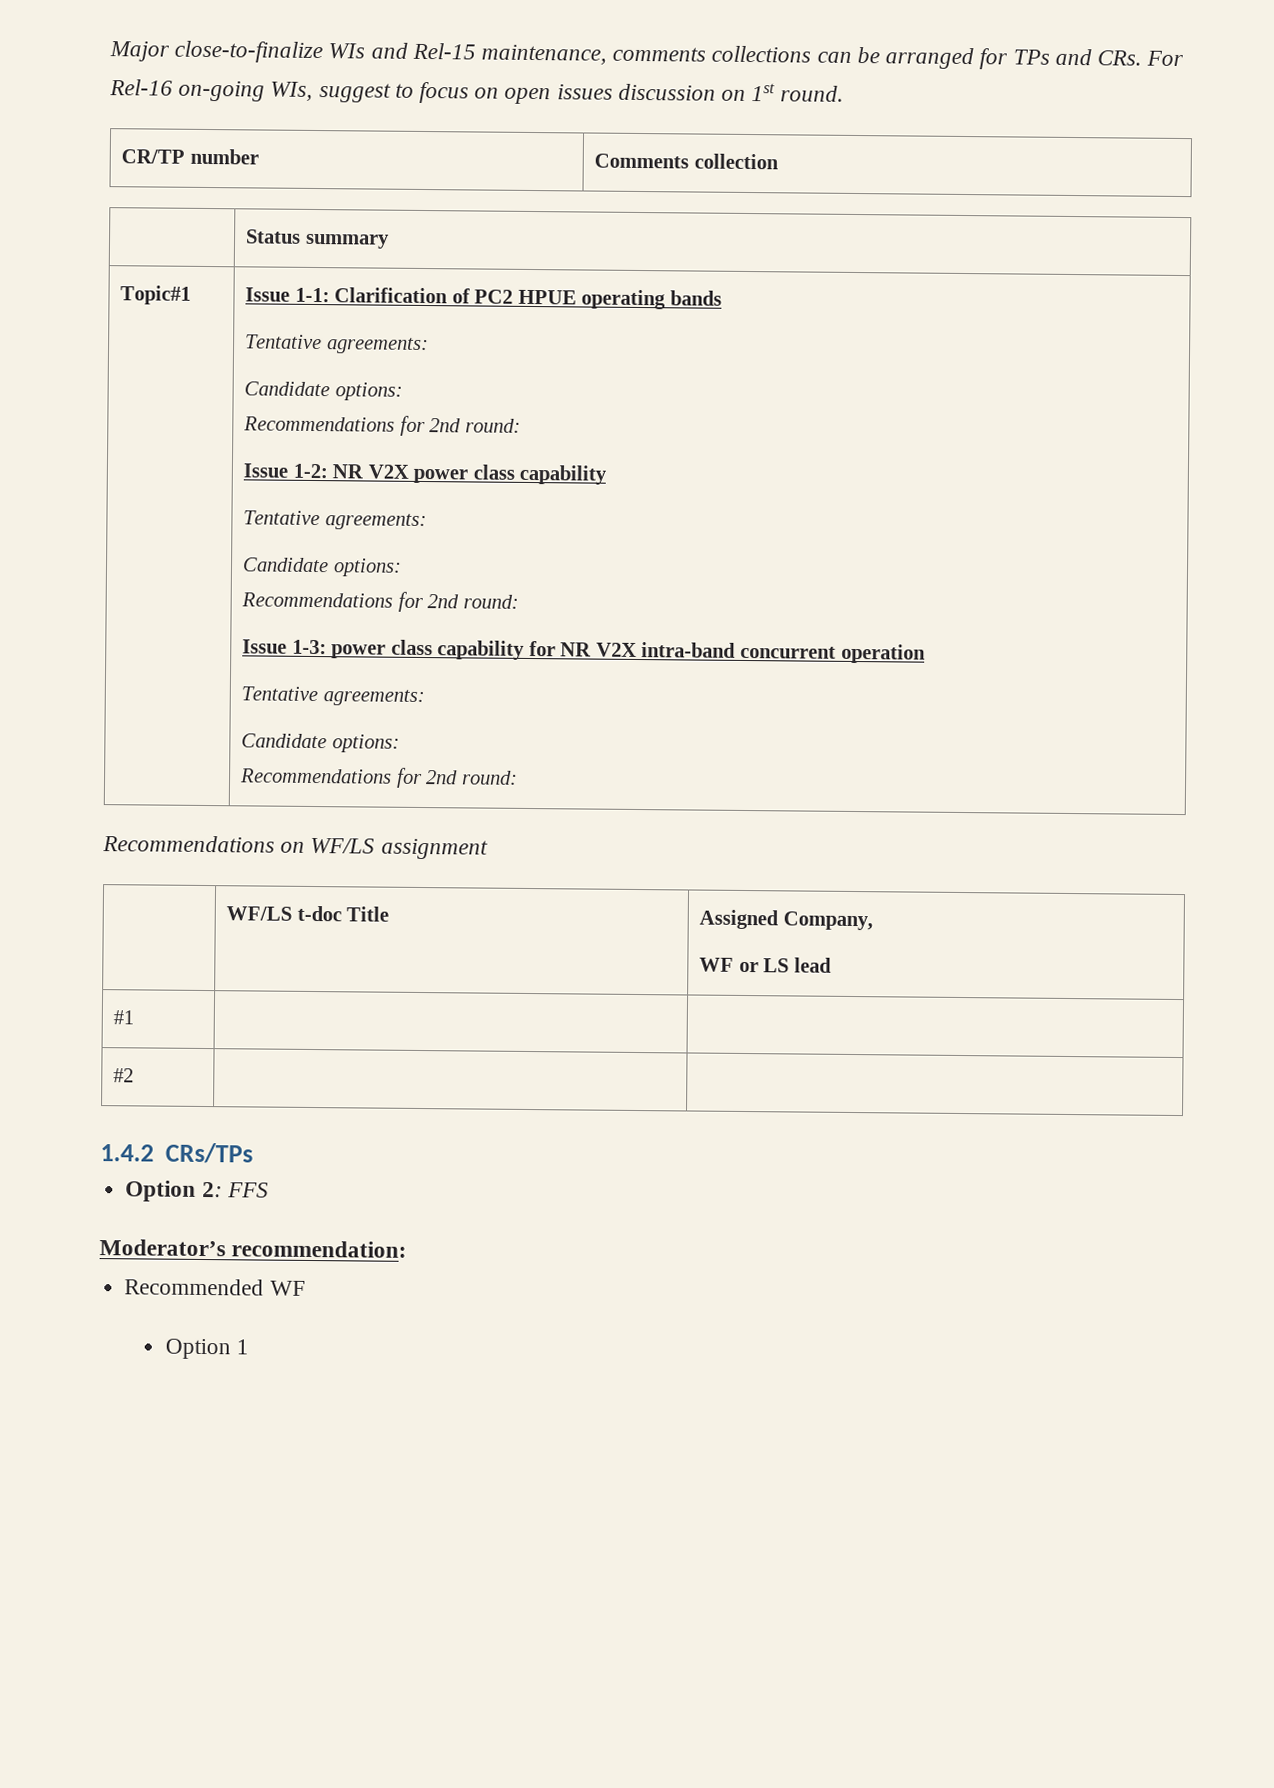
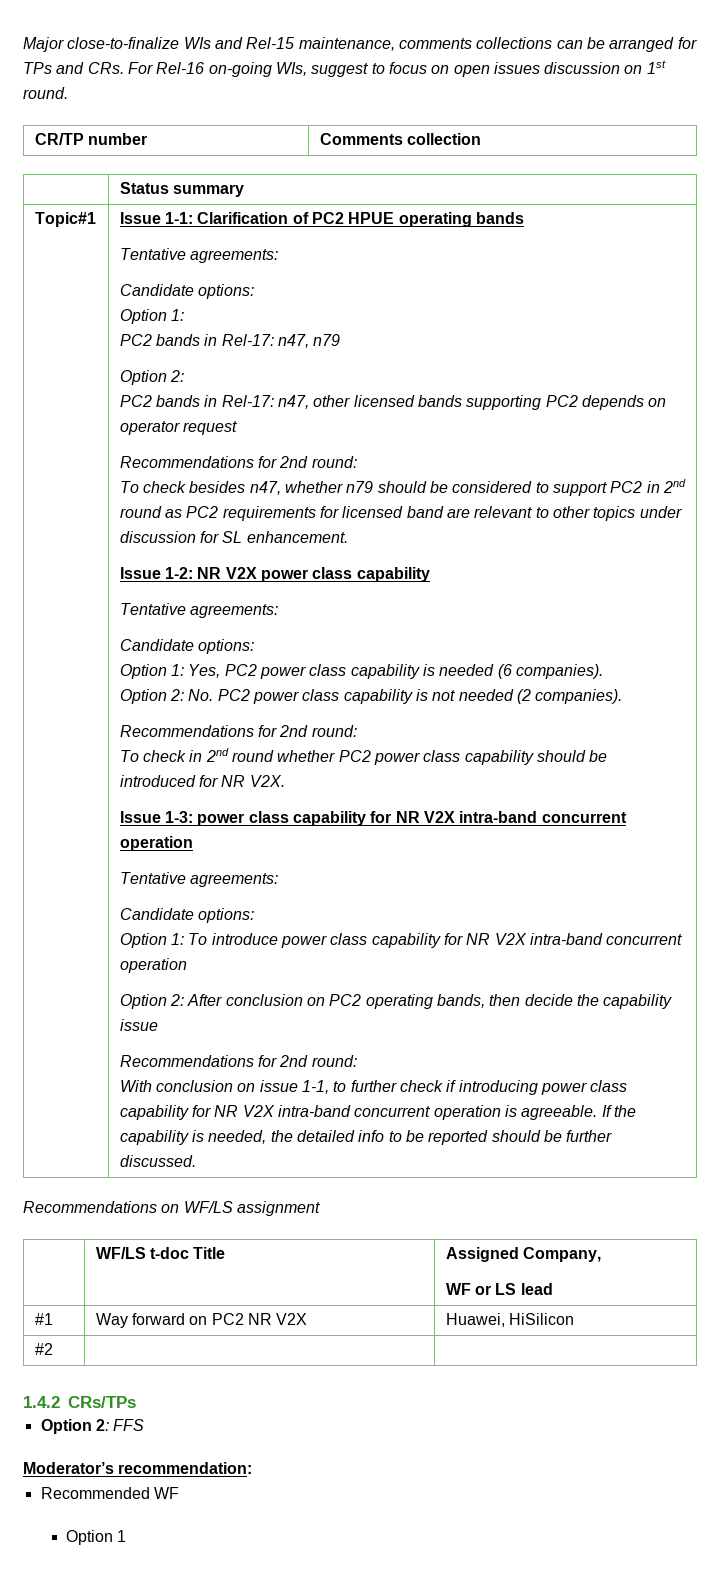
[243,415,521,437] Recommendations for 2nd round: -> [119,309,185,324] [119,334,341,348] [119,370,185,385] [119,395,667,410] [119,421,238,435] [119,456,357,468] [119,479,686,496] [119,506,682,521] [119,531,348,543] Option 1: // PC2 bands in Rel-17: n47, n79 // Option 2: // PC2 bands in Rel-17: n47, other licensed bands supporting PC2 depends on operator request // Recommendations for 2nd round: // To check besides n47, whether n79 should be considered to support PC2 in 2nd round as PC2 requirements for licensed band are relevant to other topics under discussion for SL enhancement.
[241,591,519,613] Recommendations for 2nd round: -> [119,664,603,679] [119,689,623,704] [119,725,357,737] [119,748,608,765] [119,775,285,787] Option 1: Yes, PC2 power class capability is needed (6 companies). // Option 2: No. PC2 power class capability is not needed (2 companies). // Recommendations for 2nd round: // To check in 2nd round whether PC2 power class capability should be introduced for NR V2X.
[240,767,518,789] Recommendations for 2nd round: -> [119,933,683,948] [119,958,187,973] [119,994,673,1009] [119,1019,158,1031] [119,1055,357,1067] [119,1080,628,1095] [119,1105,636,1120] [119,1130,613,1145] [119,1155,196,1167] Option 1: To introduce power class capability for NR V2X intra-band concurrent operation // Option 2: After conclusion on PC2 operating bands, then decide the capability issue // Recommendations for 2nd round: // With conclusion on issue 1-1, to further check if introducing power class capability for NR V2X intra-band concurrent operation is agreeable. If the capability is needed, the detailed info to be reported should be further discussed.
(135, 1017) | -> [95,1313,308,1328] [445,1313,575,1327] Way forward on PC2 NR V2X | Huawei, HiSilicon

